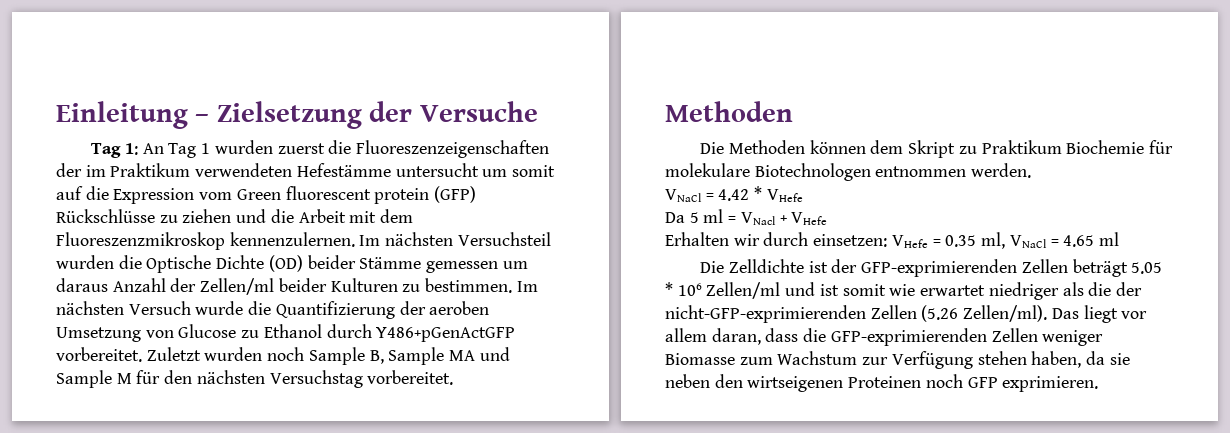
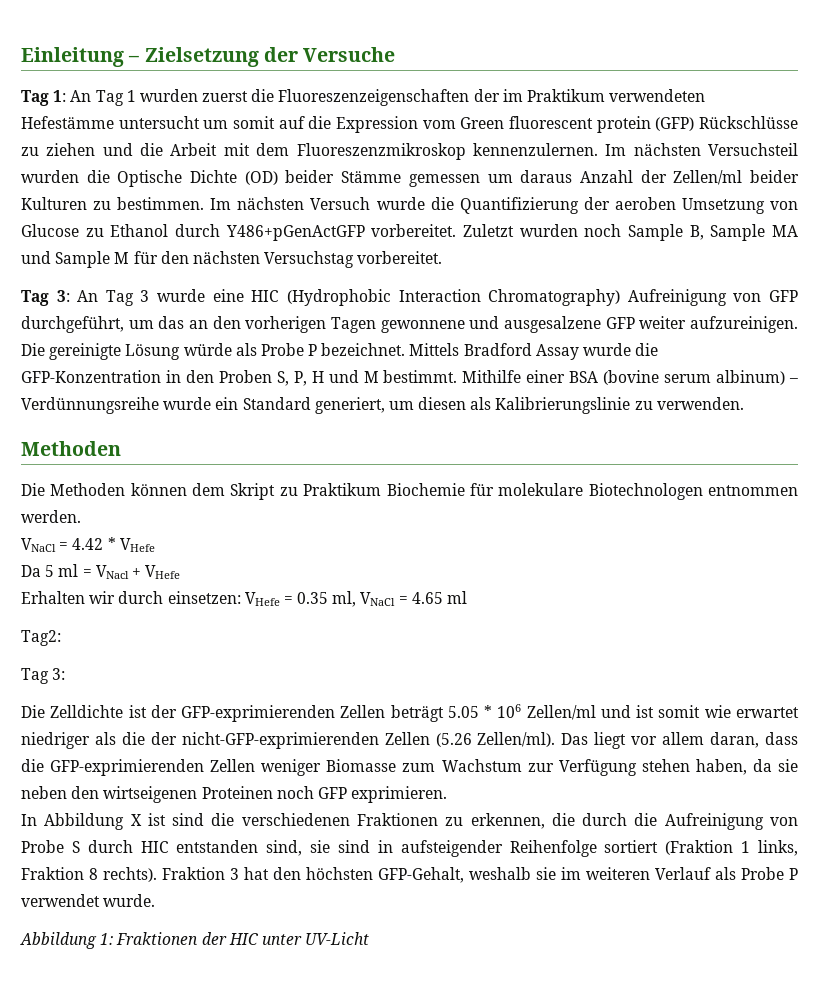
(454, 377) none -> [21,289,799,306] [21,316,798,333] [21,343,659,360] [21,370,798,386] [21,397,744,414] // Tag 3: An Tag 3 wurde eine HIC (Hydrophobic Interaction Chromatography) Aufreinigung von GFP durchgeführt, um das an den vorherigen Tagen gewonnene und ausgesalzene GFP weiter aufzureinigen. Die gereinigte Lösung würde als Probe P bezeichnet. Mittels Bradford Assay wurde die GFP-Konzentration in den Proben S, P, H und M bestimmt. Mithilfe einer BSA (bovine serum albinum) – Verdünnungsreihe wurde ein Standard generiert, um diesen als Kalibrierungslinie zu verwenden.
(1119, 239) none -> [21,630,61,646] [21,668,66,684] // Tag2: // Tag 3:
(1099, 384) none -> [21,813,799,830] [21,840,798,857] [21,867,798,883] [21,894,156,907] [20,932,370,949] // In Abbildung X ist sind die verschiedenen Fraktionen zu erkennen, die durch die Aufreinigung von Probe S durch HIC entstanden sind, sie sind in aufsteigender Reihenfolge sortiert (Fraktion 1 links, Fraktion 8 rechts). Fraktion 3 hat den höchsten GFP-Gehalt, weshalb sie im weiteren Verlauf als Probe P verwendet wurde. // Abbildung 1: Fraktionen der HIC unter UV-Licht

